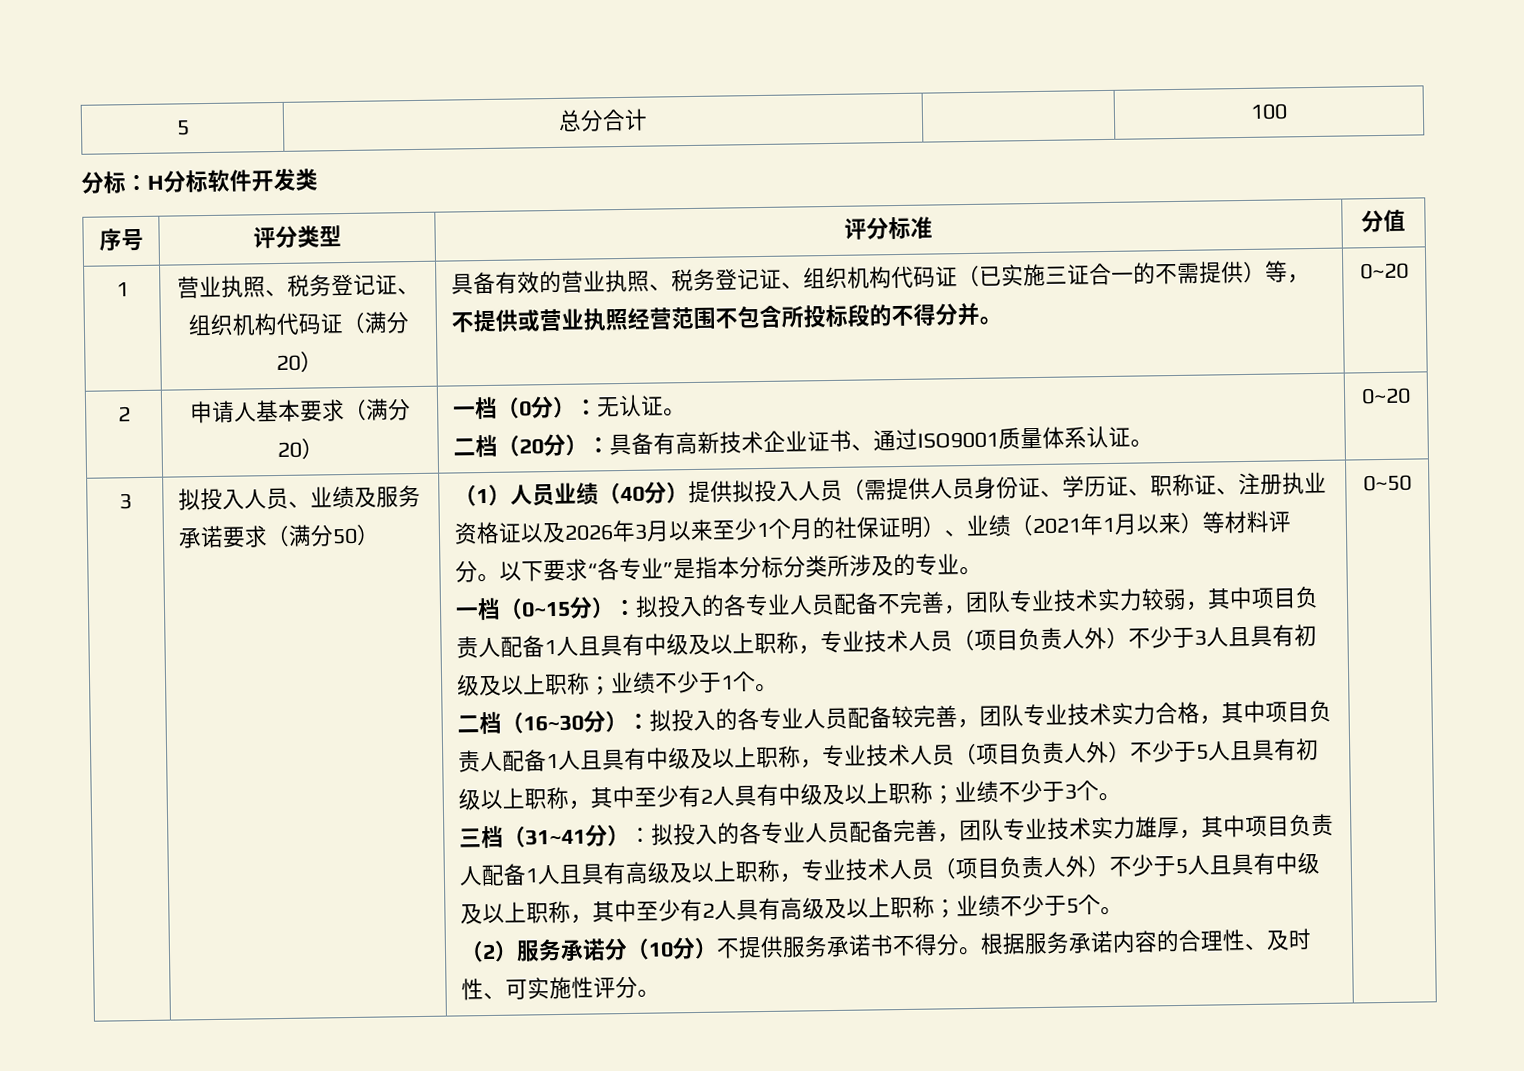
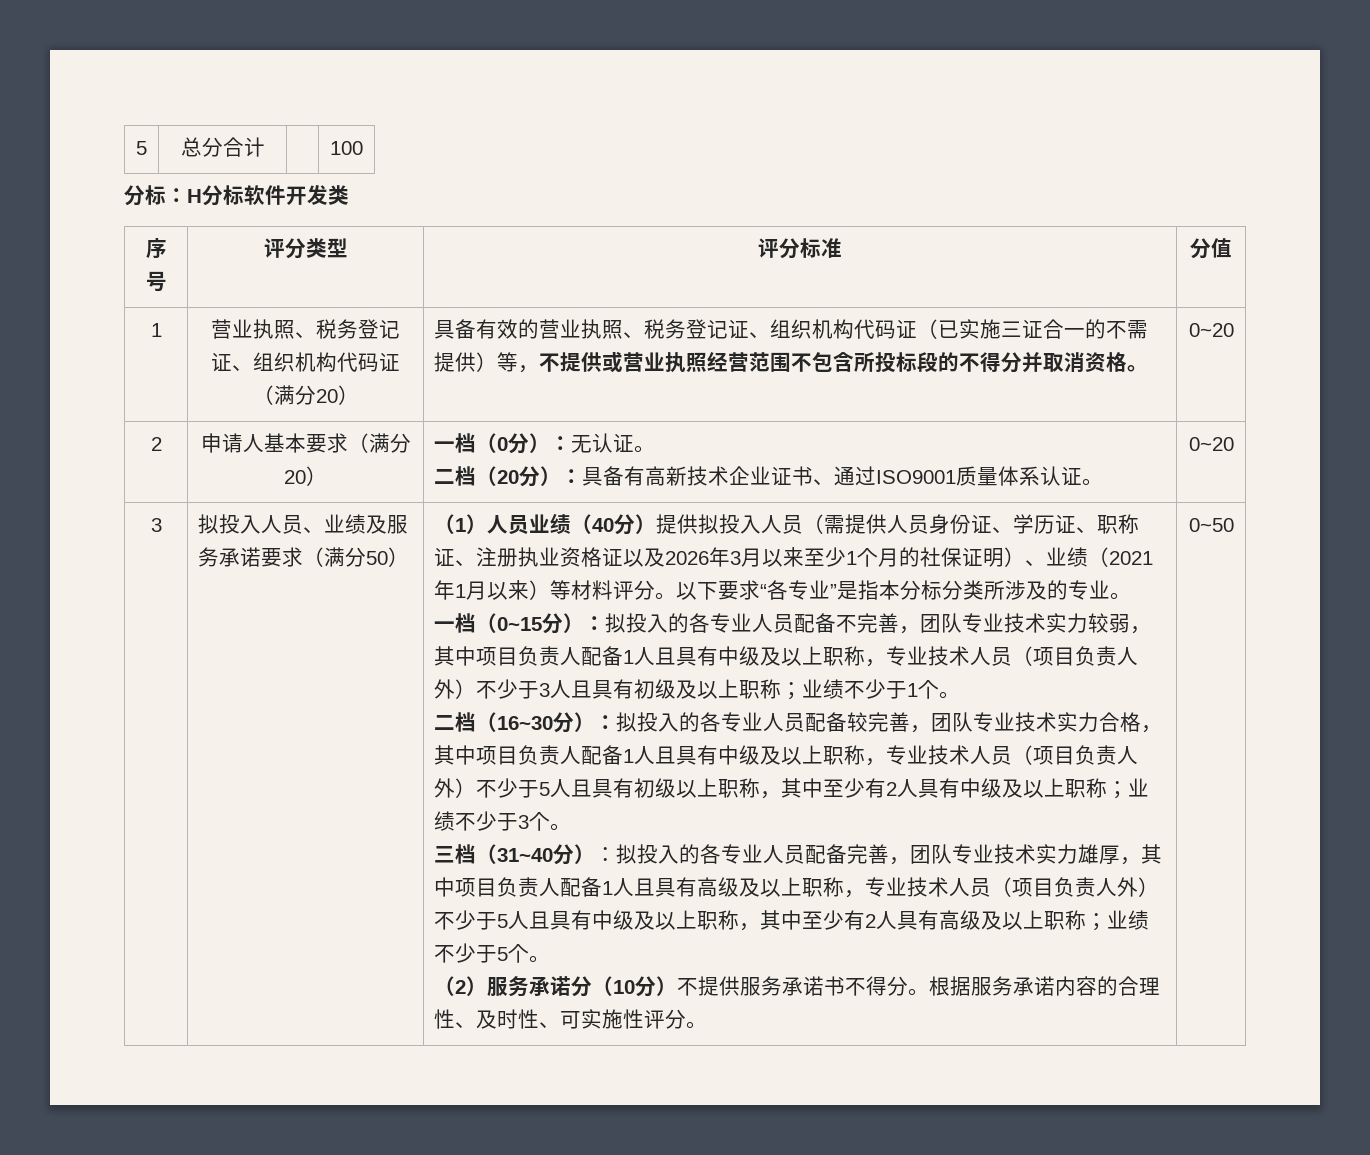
(981, 314) none -> [1043,352,1128,373] 取消资格
[525,828,587,846] 31~41 -> [497,848,554,862] 31~40

